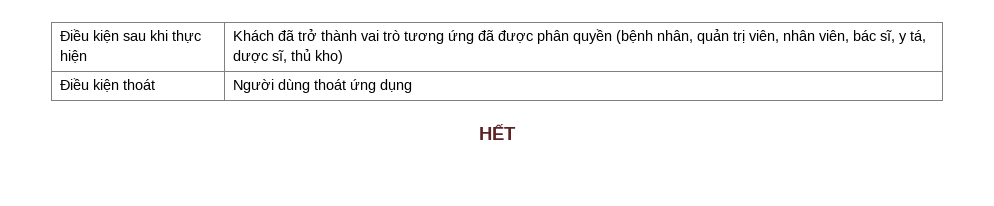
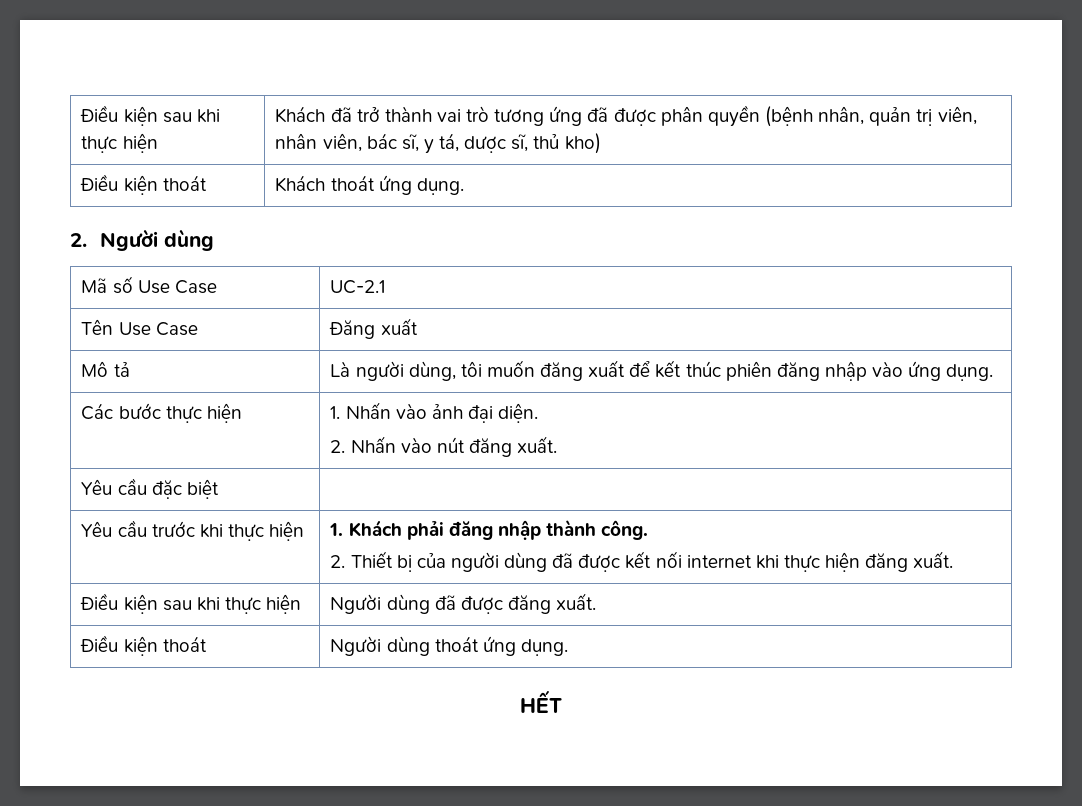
(343, 57) none -> [80,174,207,195] [275,175,464,195] [70,229,214,251] [81,276,217,294] [330,280,386,294] [81,319,198,336] [329,318,418,339] [81,361,130,377] [330,360,994,381] [81,403,242,423] [330,402,539,423] [330,436,558,457] [81,478,219,499] [81,520,305,541] [329,519,649,540] [330,551,954,572] [80,593,302,614] [330,593,597,614] // Điều kiện thoát | Khách thoát ứng dụng. // 2. Người dùng // Mã số Use Case | UC-2.1 // Tên Use Case | Đăng xuất // Mô tả | Là người dùng, tôi muốn đăng xuất để kết thúc phiên đăng nhập vào ứng dụng. // Các bước thực hiện | 1. Nhấn vào ảnh đại diện. // 2. Nhấn vào nút đăng xuất. // Yêu cầu đặc biệt | // Yêu cầu trước khi thực hiện | 1. Khách phải đăng nhập thành công. // 2. Thiết bị của người dùng đã được kết nối internet khi thực hiện đăng xuất. // Điều kiện sau khi thực hiện | Người dùng đã được đăng xuất.
[379,79,412,93] dụng -> [520,639,568,656] dụng.

